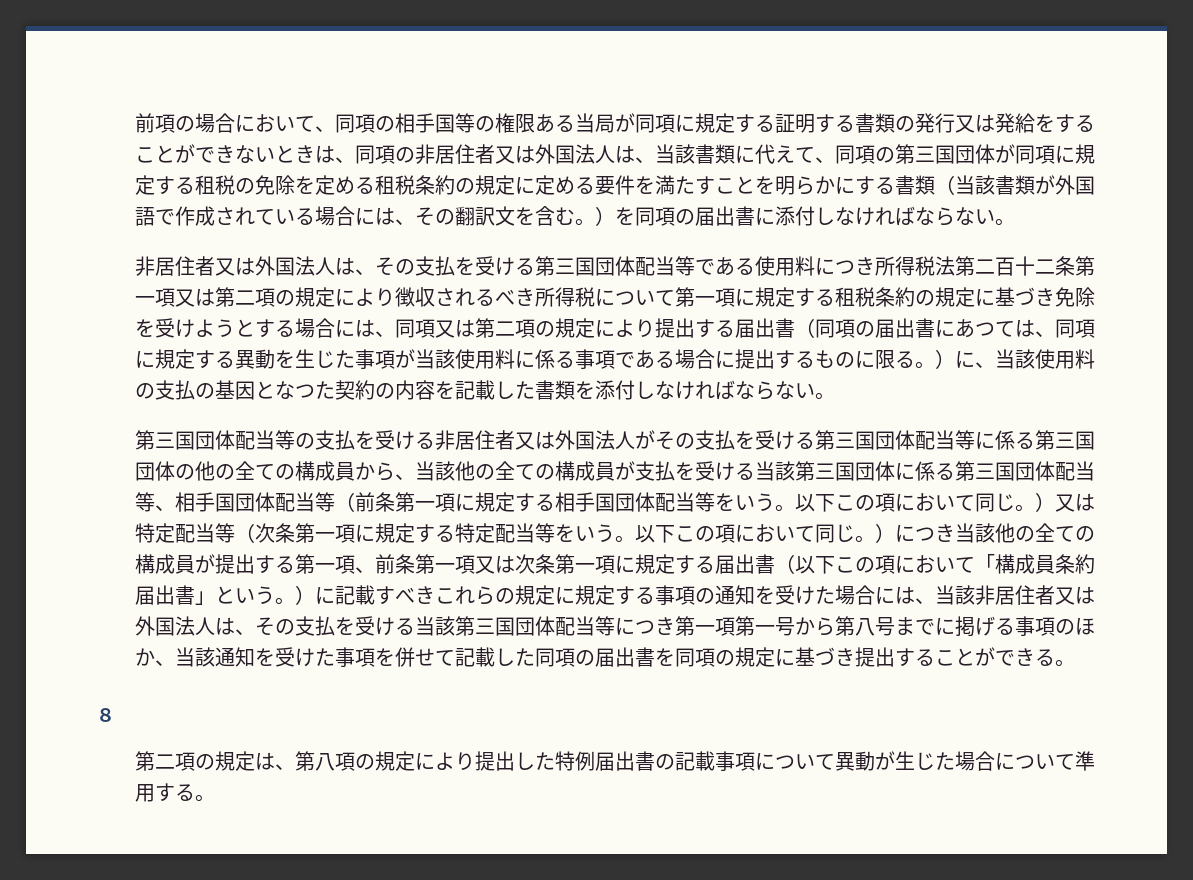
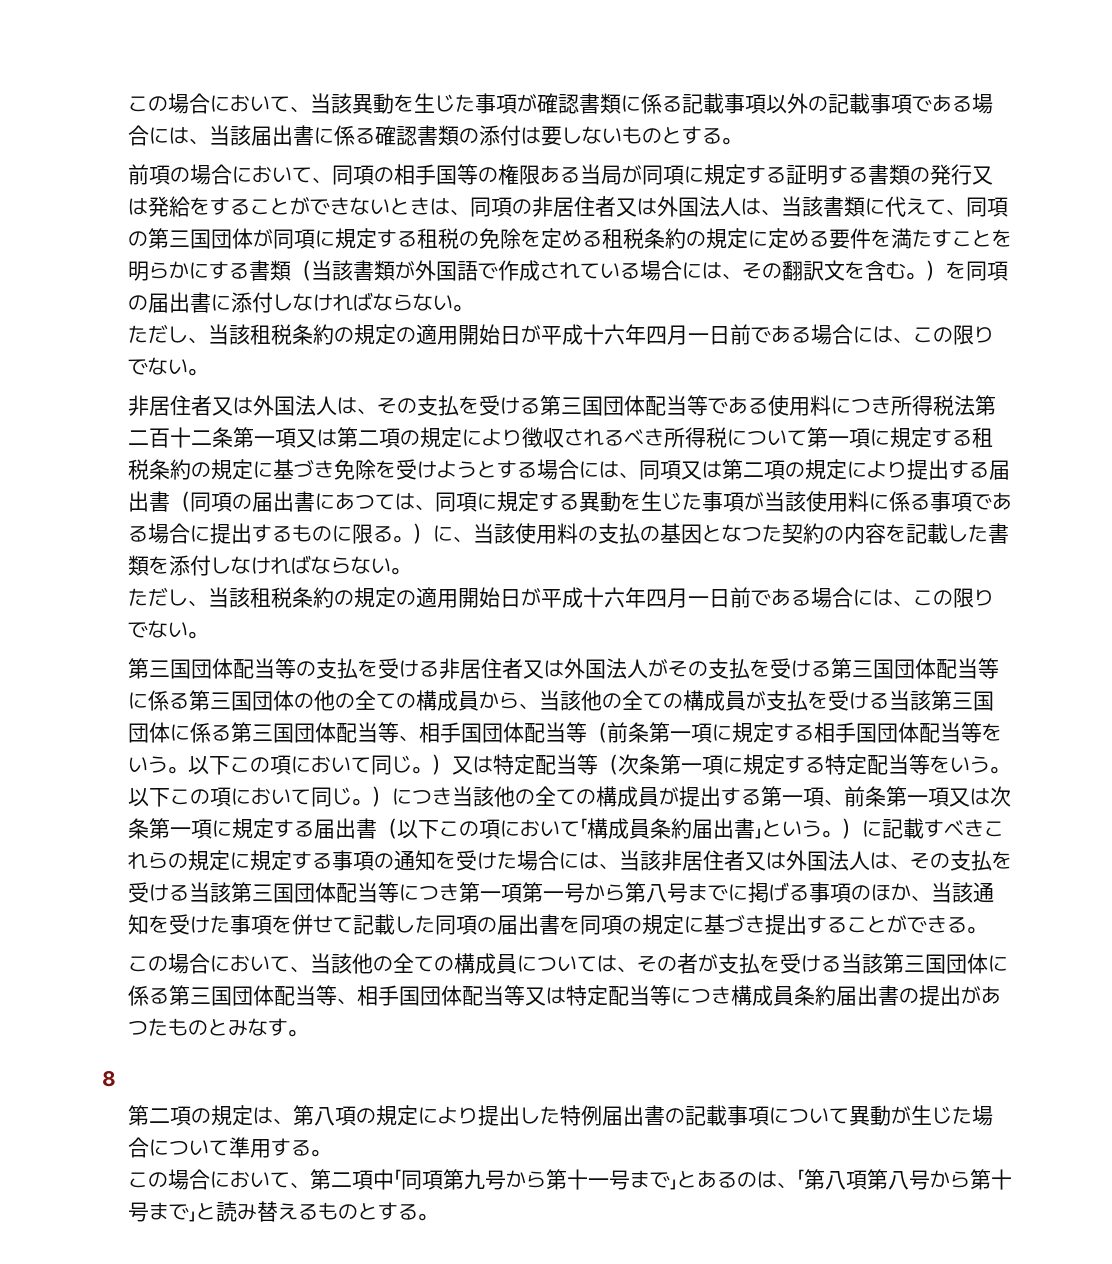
(135, 123) none -> [128,93,994,114] [128,125,743,146] この場合において、当該異動を生じた事項が確認書類に係る記載事項以外の記載事項である場合には、当該届出書に係る確認書類の添付は要しないものとする。 //
(1016, 222) none -> [128,324,995,345] [128,357,209,376] // ただし、当該租税条約の規定の適用開始日が平成十六年四月一日前である場合には、この限りでない。
(836, 396) none -> [128,587,995,608] [128,620,209,639] // ただし、当該租税条約の規定の適用開始日が平成十六年四月一日前である場合には、この限りでない。
(1076, 663) none -> [128,953,1009,974] [128,985,1002,1006] [128,1018,309,1037] // この場合において、当該他の全ての構成員については、その者が支払を受ける当該第三国団体に係る第三国団体配当等、相手国団体配当等又は特定配当等につき構成員条約届出書の提出があつたものとみなす。
(216, 798) none -> [128,1169,1013,1190] [128,1201,439,1222] // この場合において、第二項中「同項第九号から第十一号まで」とあるのは、「第八項第八号から第十号まで」と読み替えるものとする。

